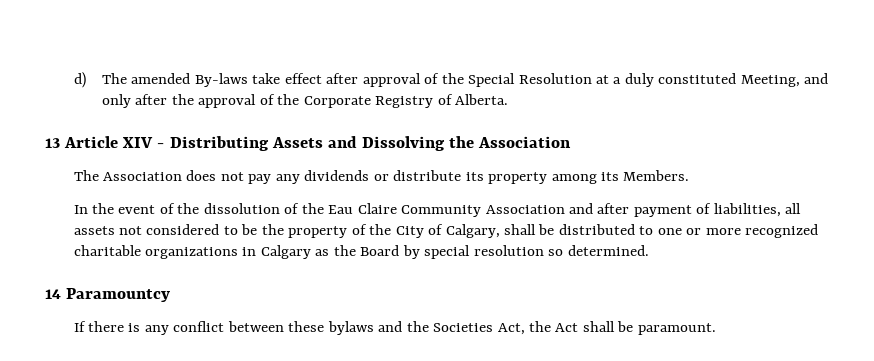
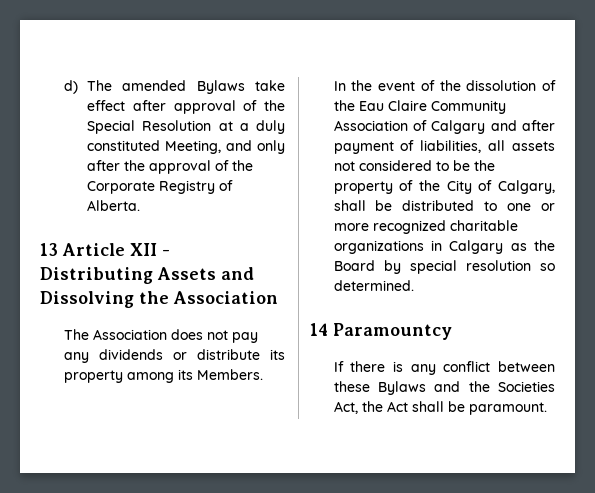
[194,73,248,87] By-laws -> [196,80,245,94] Bylaws
[122,137,154,148] XIV -> [130,243,157,256] XII
(565, 209) none -> [412,120,486,134] of Calgary
[327,321,374,335] bylaws -> [377,381,426,395] Bylaws

